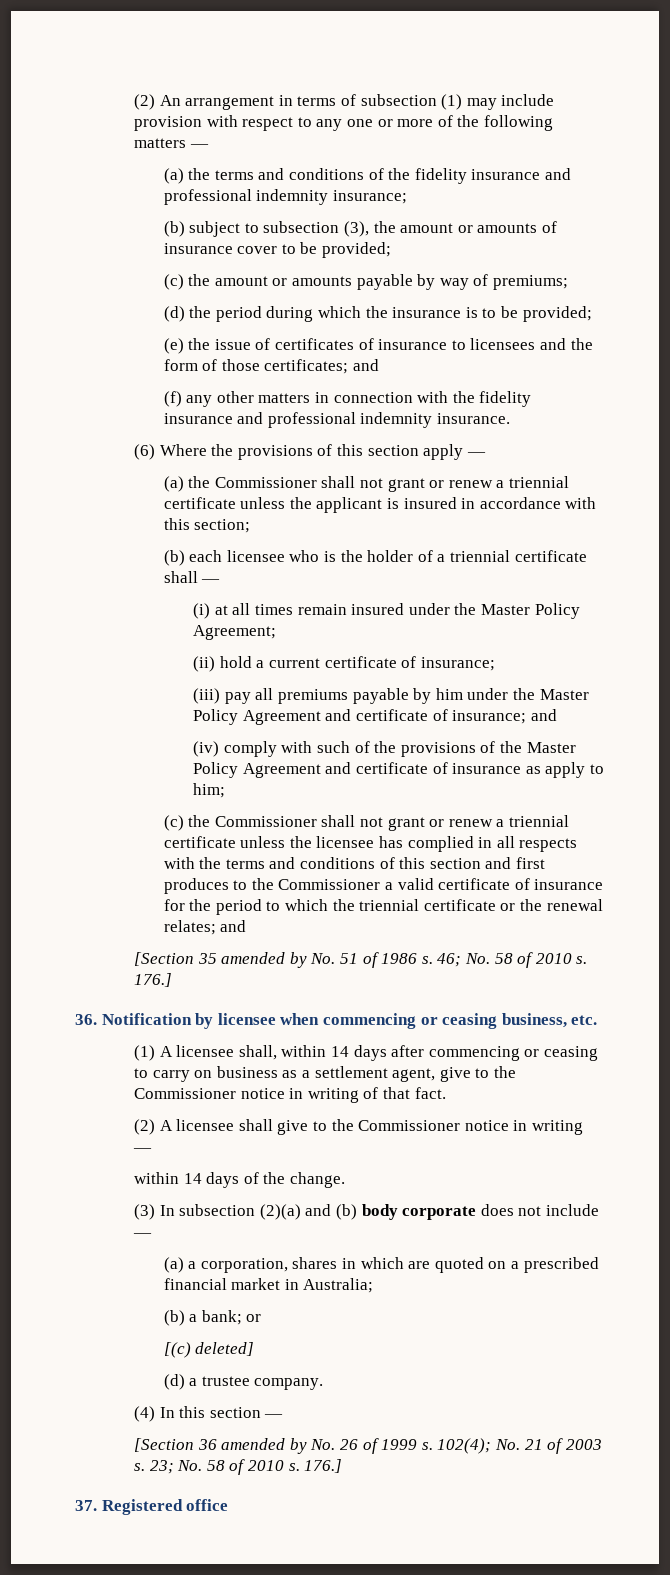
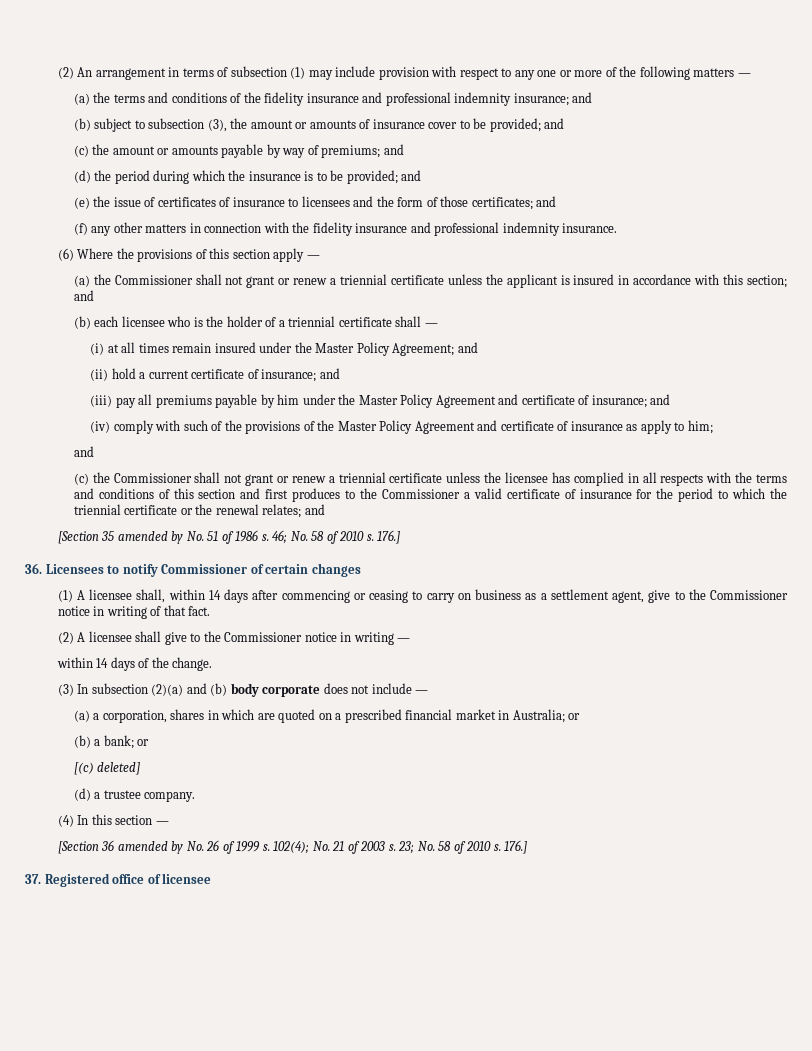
(407, 197) none -> [572,92,593,103] and
(392, 250) none -> [544,118,565,129] and
(568, 282) none -> [383,144,404,155] and
(592, 314) none -> [401,170,422,181] and
(251, 526) none -> [73,290,94,301] and
(277, 632) none -> [457,342,478,353] and
(495, 664) none -> [319,368,340,379] and
(226, 790) none -> [73,446,94,457] // and
[101,1013,598,1029] Notification by licensee when commencing or ceasing business, etc. -> [45,563,361,577] Licensees to notify Commissioner of certain changes
(374, 1285) none -> [568,713,581,720] or
(229, 1505) none -> [147,873,212,884] of licensee

